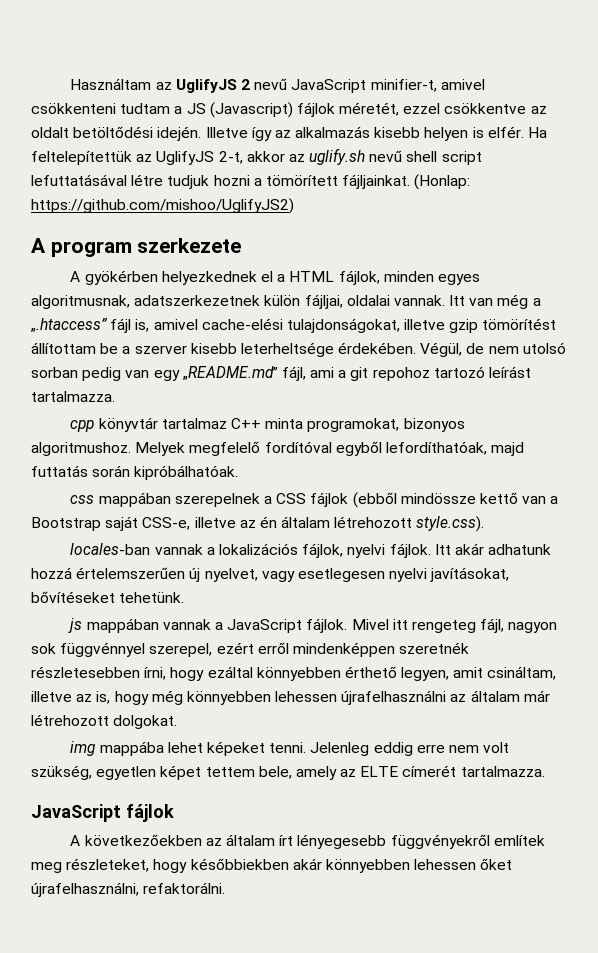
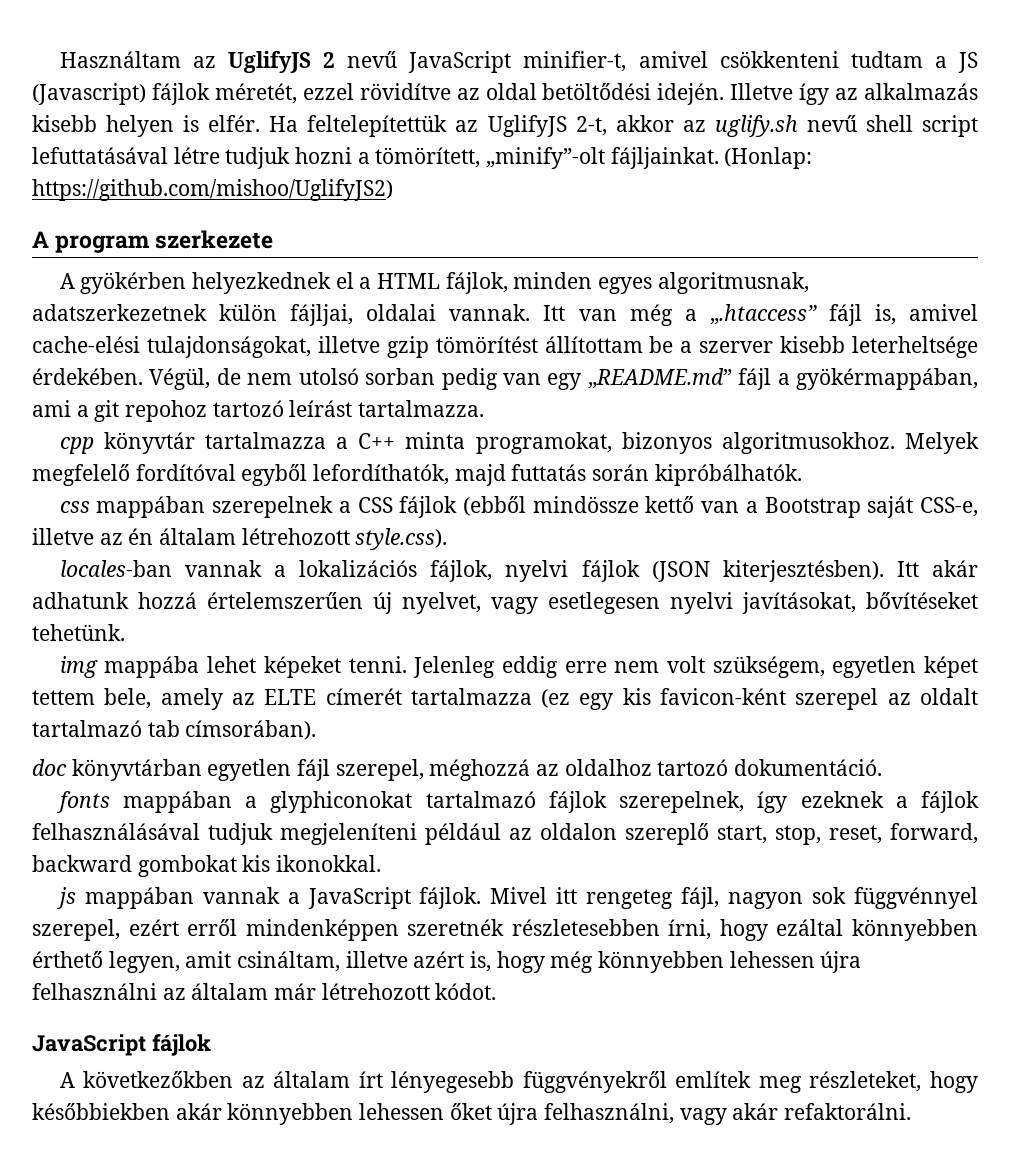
[444,103,547,114] [31,127,69,138] csökkentve az oldalt -> [359,83,537,100] rövidítve az oldal
[265,175,338,186] tömörített -> [375,147,606,169] tömörített, „minify”-olt
[281,366,306,381] fájl, -> [738,368,978,390] fájl a gyökérmappában,
[161,418,227,429] tartalmaz -> [205,432,349,449] tartalmazza a
[31,442,131,456] algoritmushoz. -> [721,432,895,454] algoritmusokhoz.
[385,441,487,455] lefordíthatóak, -> [313,464,450,485] lefordíthatók,
[134,465,239,480] kipróbálhatóak. -> [654,464,802,486] kipróbálhatók.
[389,543,431,558] fájlok. -> [581,560,884,582] fájlok (JSON kiterjesztésben).
(185, 597) none -> [59,656,979,678] [32,688,978,710] [32,720,317,740] [32,759,883,781] [56,791,980,813] [32,823,978,845] [32,855,382,877] // img mappába lehet képeket tenni. Jelenleg eddig erre nem volt szükségem, egyetlen képet tettem bele, amely az ELTE címerét tartalmazza (ez egy kis favicon-ként szerepel az oldalt tartalmazó tab címsorában). // doc könyvtárban egyetlen fájl szerepel, méghozzá az oldalhoz tartozó dokumentáció. // fonts mappában a glyphiconokat tartalmazó fájlok szerepelnek, így ezeknek a fájlok felhasználásával tudjuk megjeleníteni például az oldalon szereplő start, stop, reset, forward, backward gombokat kis ikonokkal.
[76,694,93,702] az -> [413,951,465,968] azért
[341,690,447,705] újrafelhasználni -> [820,951,862,973] [32,983,157,1000] újra felhasználni
[113,715,178,729] [70,741,510,756] [31,765,545,780] dolgokat. // img mappába lehet képeket tenni. Jelenleg eddig erre nem volt szükség, egyetlen képet tettem bele, amely az ELTE címerét tartalmazza. -> [435,983,497,1000] kódot.
[84,834,202,846] következőekben -> [83,1071,234,1088] következőkben
[31,882,139,897] újrafelhasználni, -> [497,1103,779,1125] újra felhasználni, vagy akár

